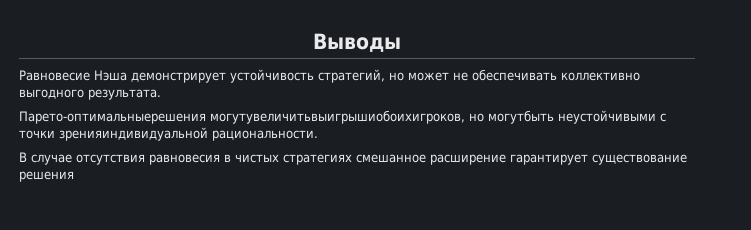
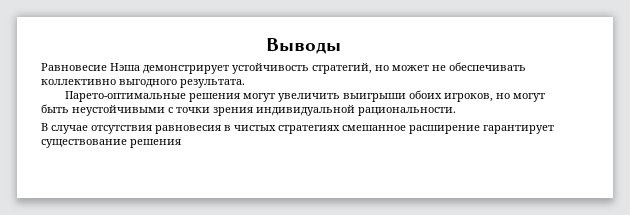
[19,110,554,124] Парето-оптимальныерешения могутувеличитьвыигрышиобоихигроков, но могутбыть -> [65,90,546,102] [41,104,69,113] Парето-оптимальные решения могут увеличить выигрыши обоих игроков, но могут быть
[59,127,208,141] зренияиндивидуальной -> [213,105,355,116] зрения индивидуальной

